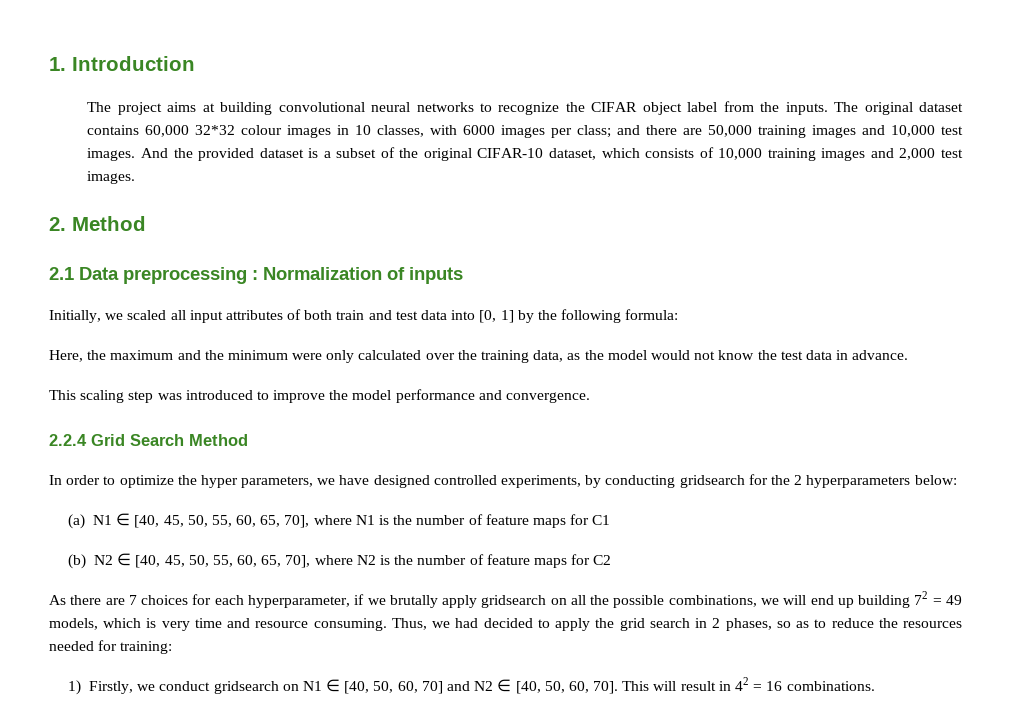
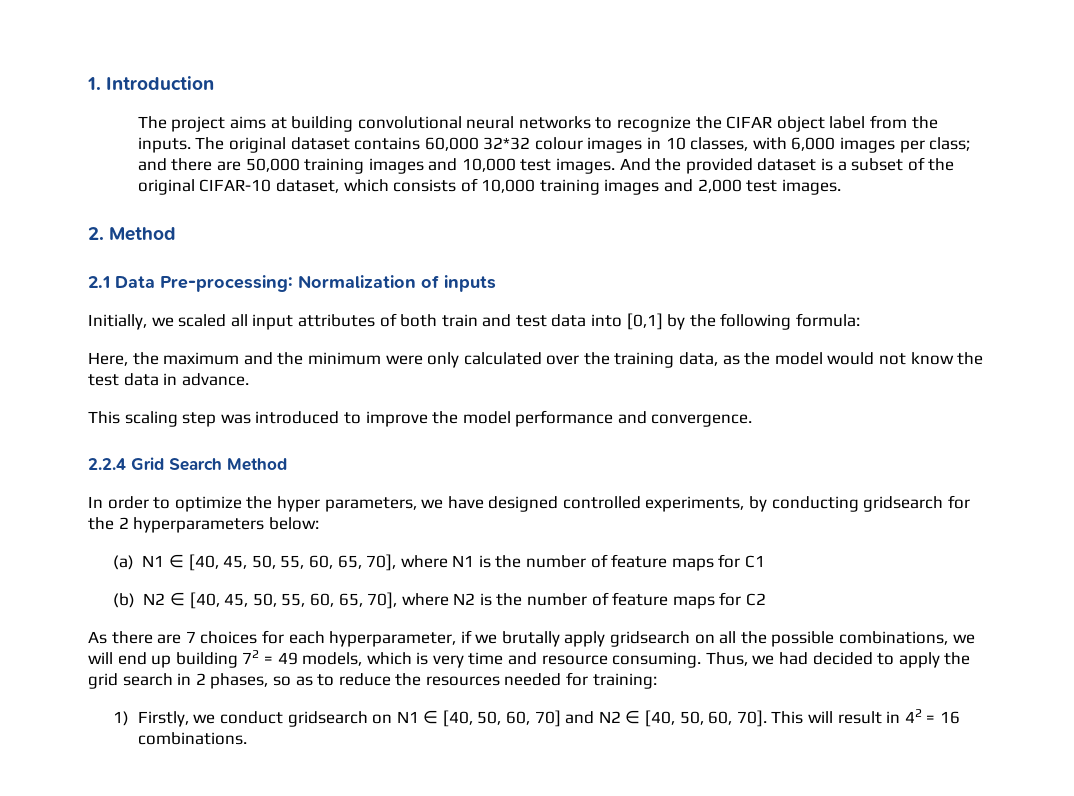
[463,125,496,135] 6000 -> [791,137,836,151] 6,000
[123,267,258,284] preprocessing : -> [160,275,293,292] Pre-processing:
[479,310,514,323] [0, 1] -> [626,313,663,330] [0,1]

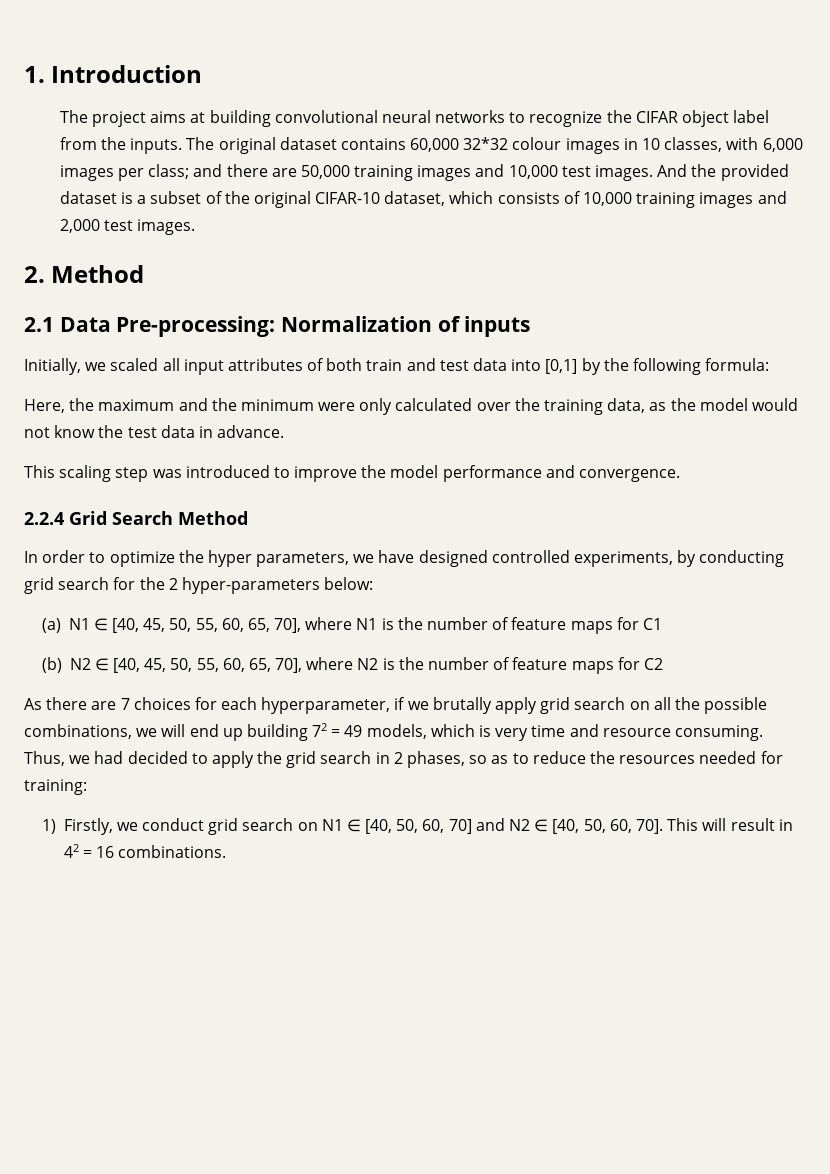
[863,496,944,512] gridsearch -> [24,577,110,594] grid search
[133,517,265,533] hyperparameters -> [181,577,320,594] hyper-parameters
[610,631,691,647] gridsearch -> [540,697,626,714] grid search
[287,711,368,727] gridsearch -> [208,818,294,835] grid search

